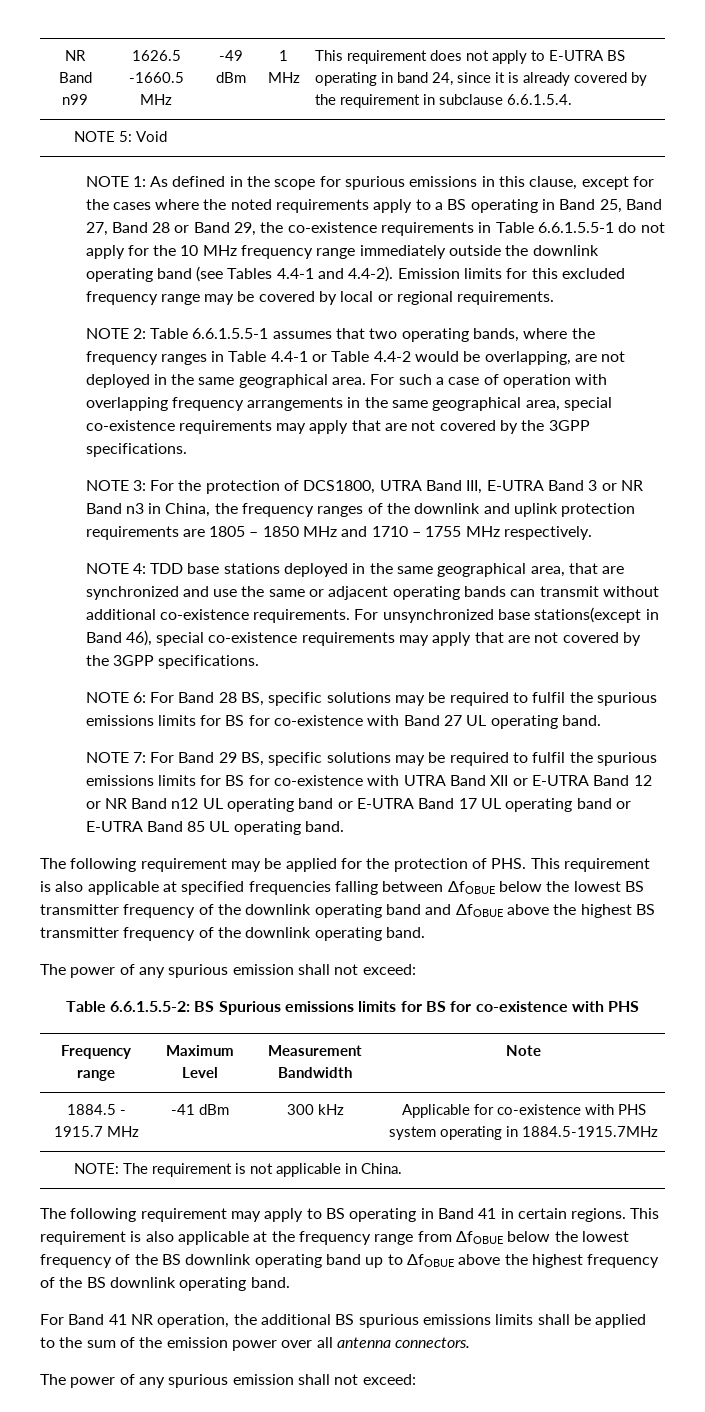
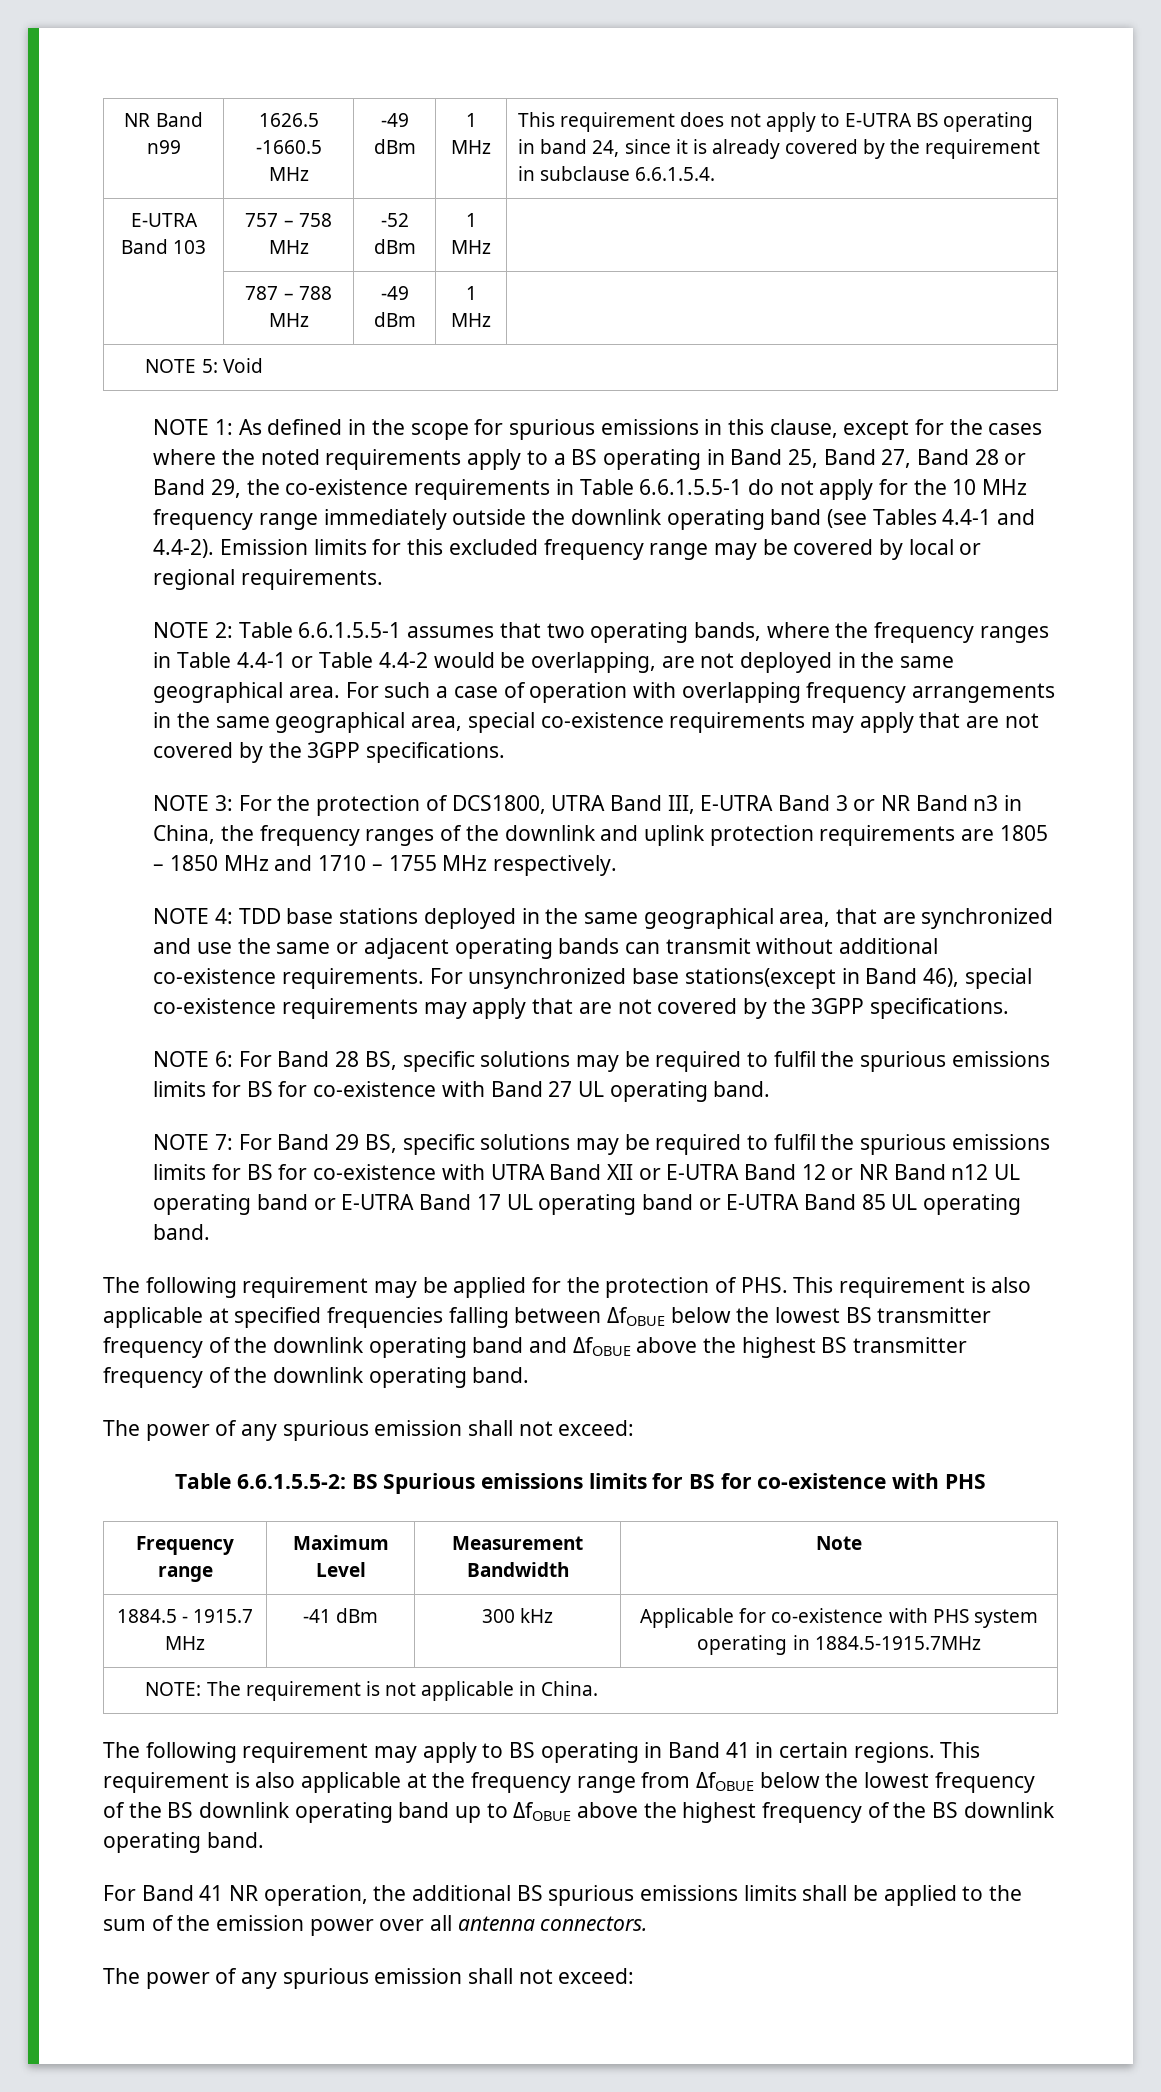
(572, 99) none -> [130,213,198,227] [120,239,207,254] [245,213,332,227] [268,240,309,254] [380,213,409,227] [373,239,416,254] [465,213,477,227] [451,240,491,254] [245,286,332,300] [268,313,309,327] [380,286,409,300] [373,312,416,327] [465,286,477,300] [451,313,491,327] // E-UTRA Band 103 | 757 – 758 MHz | -52 dBm | 1 MHz | // | 787 – 788 MHz | -49 dBm | 1 MHz |

